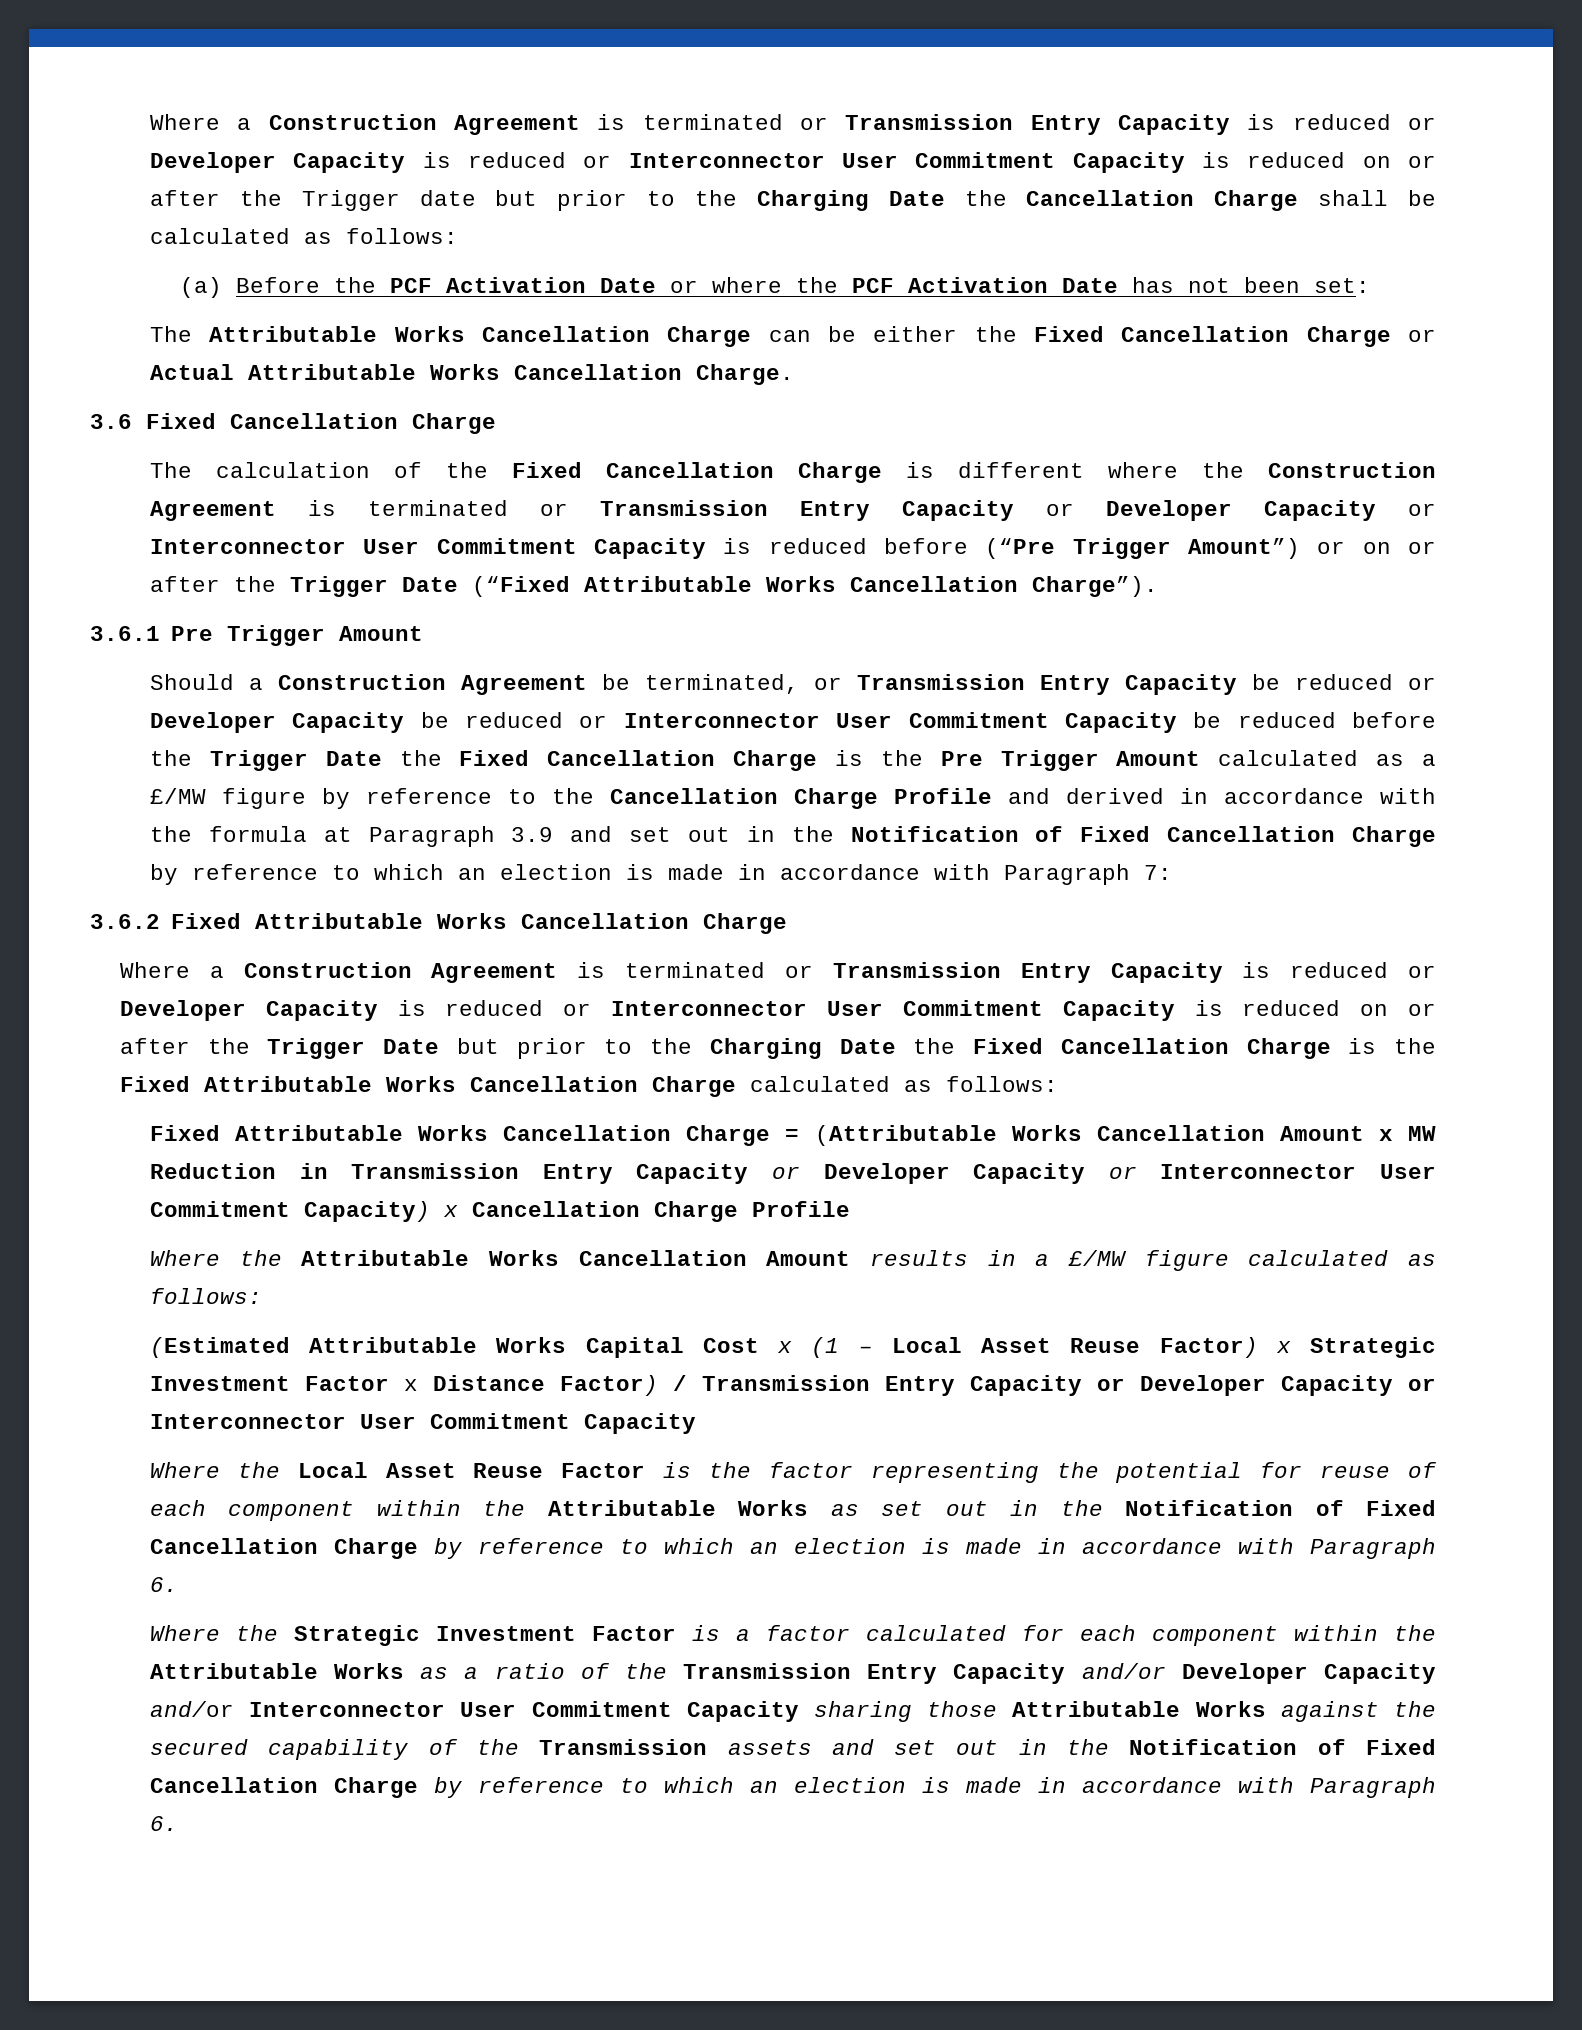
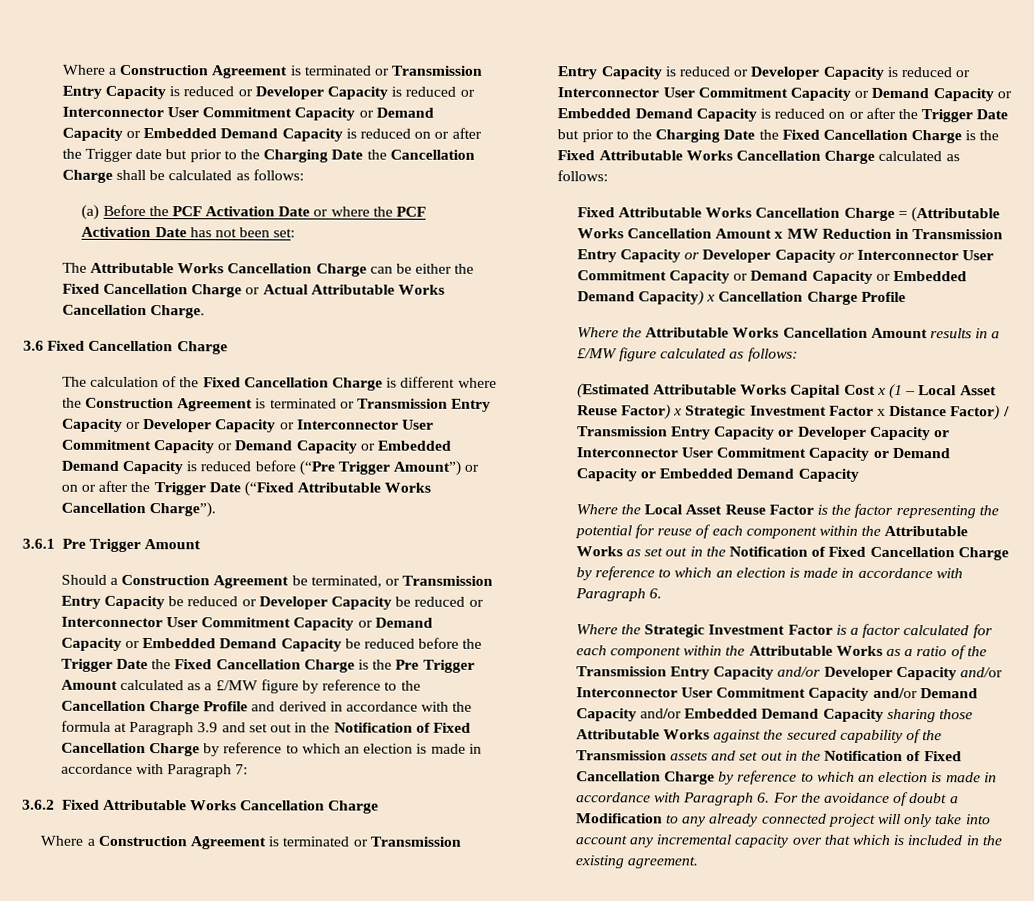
(1185, 162) none -> [358,107,434,118] [61,127,343,142] or Demand Capacity or Embedded Demand Capacity
(706, 548) none -> [217,440,452,454] [60,460,184,475] or Demand Capacity or Embedded Demand Capacity
(1177, 722) none -> [357,617,433,628] [60,637,342,652] or Demand Capacity or Embedded Demand Capacity
(1175, 1010) none -> [854,87,1012,102] [557,108,757,122] or Demand Capacity or Embedded Demand Capacity
(290, 1209) none -> [669,270,967,284] [576,291,635,302] Capacity or Demand Capacity or Embedded Demand
(696, 1423) none -> [872,447,951,459] [575,468,859,482] or Demand Capacity or Embedded Demand Capacity
(799, 1711) none -> [872,687,978,699] [575,708,884,722] and/or Demand Capacity and/or Embedded Demand Capacity
(178, 1823) none -> [772,791,959,807] [575,813,991,828] [574,834,1002,848] [574,855,699,869] For the avoidance of doubt a Modification to any already connected project will only take into account any incremental capacity over that which is included in the existing agreement.

